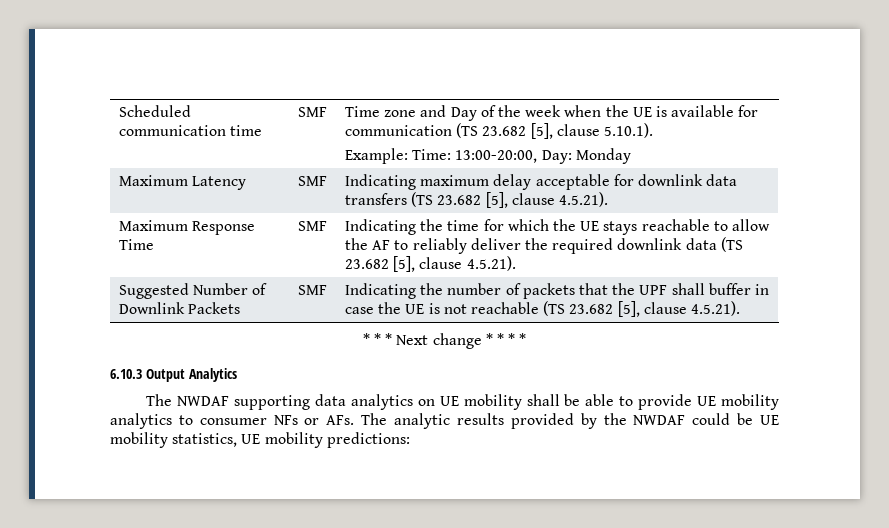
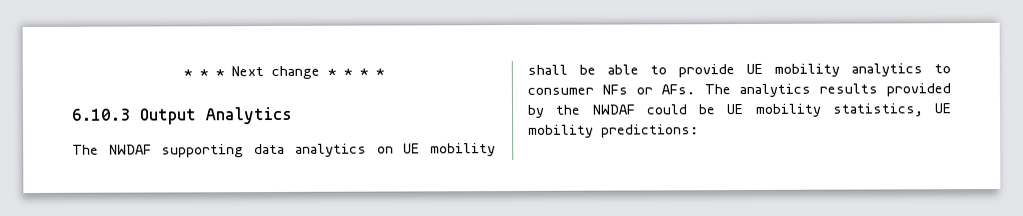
[119,105,192,117] [119,125,263,136] [298,107,327,117] [345,105,759,121] [345,123,653,139] [345,148,631,164] [119,175,247,190] [298,176,327,186] [345,174,738,190] [345,192,608,208] [119,220,256,235] [119,239,155,250] [298,221,327,231] [345,219,770,235] [345,237,743,254] [345,256,516,272] [119,283,268,299] [119,302,241,314] [298,285,327,295] [345,283,769,299] [345,301,740,317] Scheduled communication time | SMF | Time zone and Day of the week when the UE is available for communication (TS 23.682 [5], clause 5.10.1). // Example: Time: 13:00-20:00, Day: Monday // Maximum Latency | SMF | Indicating maximum delay acceptable for downlink data transfers (TS 23.682 [5], clause 4.5.21). // Maximum Response Time | SMF | Indicating the time for which the UE stays reachable to allow the AF to reliably deliver the required downlink data (TS 23.682 [5], clause 4.5.21). // Suggested Number of Downlink Packets | SMF | Indicating the number of packets that the UPF shall buffer in case the UE is not reachable (TS 23.682 [5], clause 4.5.21). // -> (182, 73) none
[394,413,451,429] analytic -> [738,83,811,98] analytics

